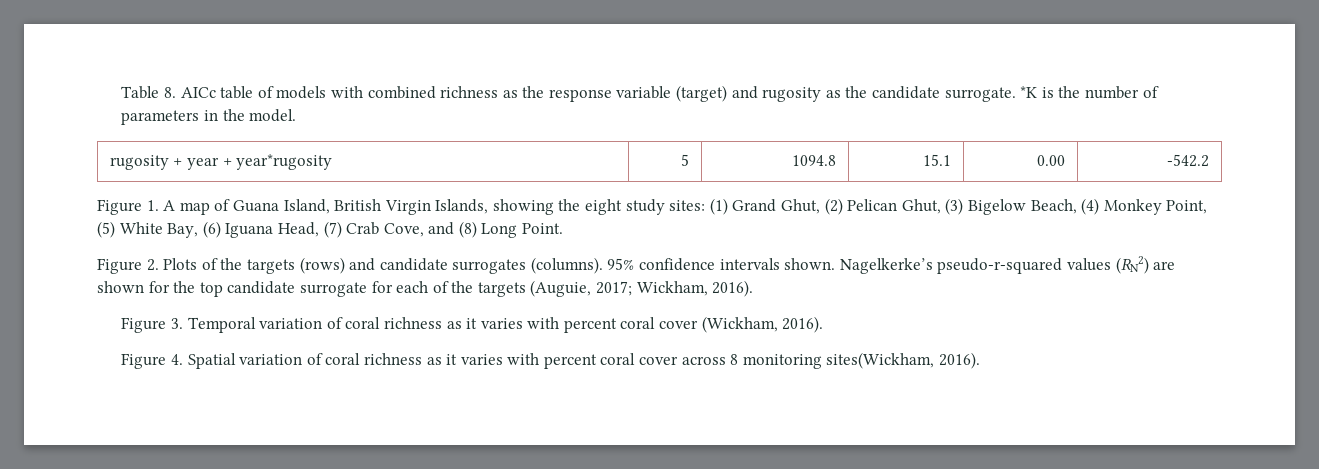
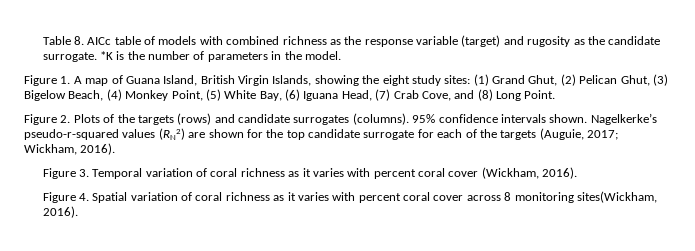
[109,154,333,170] [681,154,690,166] [792,155,837,166] [923,154,952,166] [1037,155,1066,166] [1167,154,1210,167] // rugosity + year + year*rugosity | 5 | 1094.8 | 15.1 | 0.00 | -542.2 -> (341, 55) none

